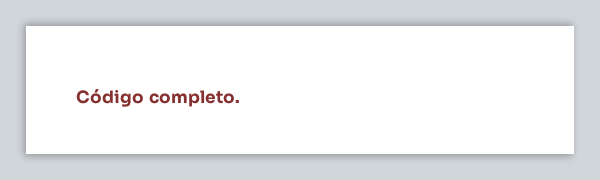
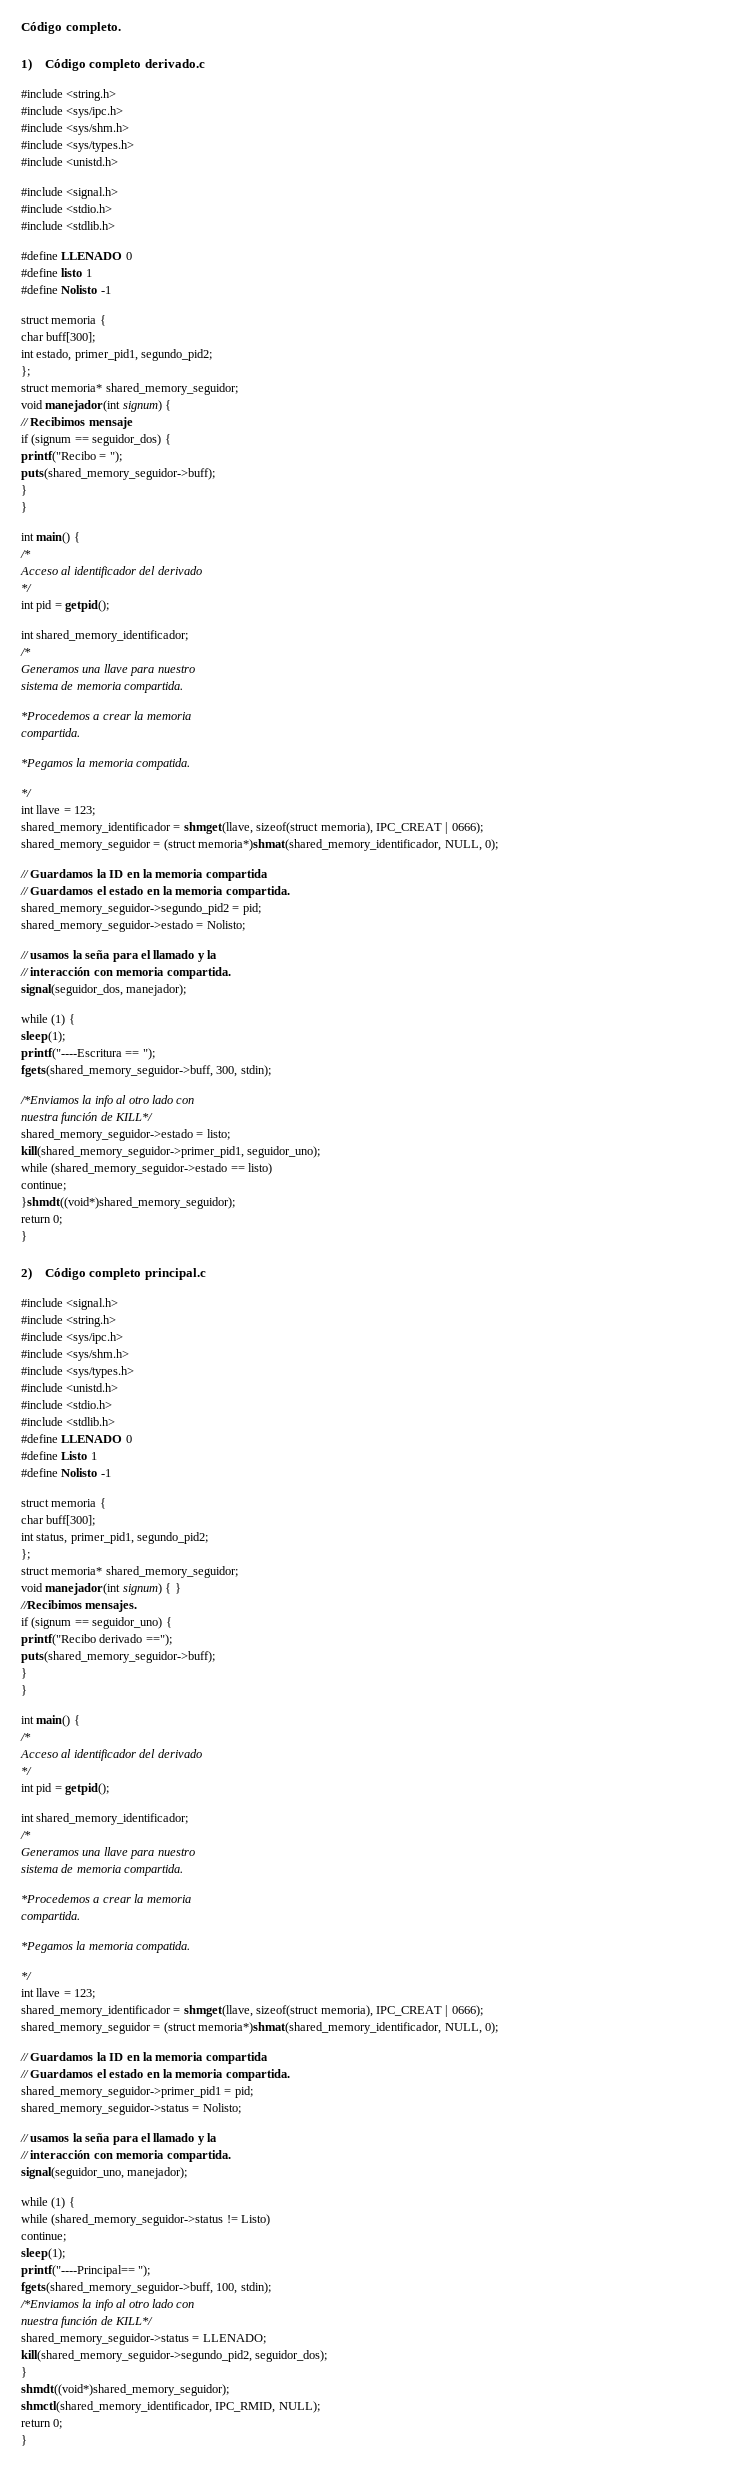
(240, 98) none -> [21,58,205,71] [21,89,117,101] [21,106,124,118] [21,123,130,135] [21,140,135,152] [21,157,119,166] [21,187,119,199] [21,204,113,213] [21,221,116,230] [21,251,132,260] [21,268,92,277] [21,285,111,294] [21,315,106,326] [21,332,96,343] [21,349,213,361] [21,366,30,377] [21,383,238,395] [21,400,172,412] [20,417,133,429] [21,434,171,446] [21,451,122,463] [21,468,215,480] [21,485,27,496] [21,502,27,513] [21,532,80,544] [20,550,31,558] [20,566,202,578] [21,584,32,592] [21,600,110,612] [21,630,189,642] [20,648,31,656] [21,664,195,676] [21,681,184,693] [21,711,191,720] [21,728,80,740] [21,758,191,770] [21,789,32,797] [21,805,96,816] [21,822,483,834] [21,839,498,851] [20,869,268,881] [20,886,290,898] [21,903,261,915] [21,920,245,932] [20,950,217,962] [20,967,231,979] [21,984,187,996] [21,1014,75,1026] [21,1031,65,1043] [21,1048,155,1060] [21,1065,271,1077] [20,1095,195,1107] [21,1112,154,1124] [21,1129,230,1141] [21,1146,321,1158] [21,1163,273,1175] [21,1181,66,1191] [21,1197,235,1209] [21,1215,63,1225] [21,1231,27,1242] [21,1267,206,1280] [21,1298,119,1310] [21,1315,117,1327] [21,1332,124,1344] [21,1349,130,1361] [21,1366,135,1378] [21,1383,119,1392] [21,1400,113,1409] [21,1417,116,1426] [21,1434,132,1443] [21,1451,97,1460] [21,1468,111,1477] [21,1498,106,1509] [21,1515,96,1526] [21,1532,209,1544] [21,1549,30,1560] [21,1566,238,1578] [21,1583,181,1595] [20,1600,138,1612] [21,1617,172,1629] [21,1634,172,1646] [21,1651,215,1663] [21,1668,27,1679] [21,1685,27,1696] [21,1715,80,1727] [20,1733,31,1741] [20,1749,202,1761] [21,1767,32,1775] [21,1783,110,1795] [21,1813,189,1825] [20,1831,31,1839] [21,1847,195,1859] [21,1864,184,1876] [21,1894,191,1903] [21,1911,80,1923] [21,1941,191,1953] [21,1972,32,1980] [21,1988,96,1999] [21,2005,483,2017] [21,2022,498,2034] [20,2052,268,2064] [20,2069,290,2081] [21,2086,253,2098] [21,2103,241,2115] [20,2133,217,2145] [20,2150,231,2162] [21,2167,188,2179] [21,2197,75,2209] [21,2214,271,2226] [21,2232,66,2242] [21,2248,65,2260] [21,2265,151,2277] [21,2282,271,2294] [20,2299,195,2311] [21,2316,154,2328] [21,2333,266,2345] [21,2350,328,2362] [21,2367,27,2378] [21,2384,229,2396] [21,2401,320,2413] [21,2419,63,2429] [21,2435,27,2446] // 1) Código completo derivado.c // #include <string.h> // #include <sys/ipc.h> // #include <sys/shm.h> // #include <sys/types.h> // #include <unistd.h> // #include <signal.h> // #include <stdio.h> // #include <stdlib.h> // #define LLENADO 0 // #define listo 1 // #define Nolisto -1 // struct memoria { // char buff[300]; // int estado, primer_pid1, segundo_pid2; // }; // struct memoria* shared_memory_seguidor; // void manejador(int signum) { // // Recibimos mensaje // if (signum == seguidor_dos) { // printf("Recibo = "); // puts(shared_memory_seguidor->buff); // } // } // int main() { // /* // Acceso al identificador del derivado // */ // int pid = getpid(); // int shared_memory_identificador; // /* // Generamos una llave para nuestro // sistema de memoria compartida. // *Procedemos a crear la memoria // compartida. // *Pegamos la memoria compatida. // */ // int llave = 123; // shared_memory_identificador = shmget(llave, sizeof(struct memoria), IPC_CREAT | 0666); // shared_memory_seguidor = (struct memoria*)shmat(shared_memory_identificador, NULL, 0); // // Guardamos la ID en la memoria compartida // // Guardamos el estado en la memoria compartida. // shared_memory_seguidor->segundo_pid2 = pid; // shared_memory_seguidor->estado = Nolisto; // // usamos la seña para el llamado y la // // interacción con memoria compartida. // signal(seguidor_dos, manejador); // while (1) { // sleep(1); // printf("----Escritura == "); // fgets(shared_memory_seguidor->buff, 300, stdin); // /*Enviamos la info al otro lado con // nuestra función de KILL*/ // shared_memory_seguidor->estado = listo; // kill(shared_memory_seguidor->primer_pid1, seguidor_uno); // while (shared_memory_seguidor->estado == listo) // continue; // }shmdt((void*)shared_memory_seguidor); // return 0; // } // 2) Código completo principal.c // #include <signal.h> // #include <string.h> // #include <sys/ipc.h> // #include <sys/shm.h> // #include <sys/types.h> // #include <unistd.h> // #include <stdio.h> // #include <stdlib.h> // #define LLENADO 0 // #define Listo 1 // #define Nolisto -1 // struct memoria { // char buff[300]; // int status, primer_pid1, segundo_pid2; // }; // struct memoria* shared_memory_seguidor; // void manejador(int signum) { } // //Recibimos mensajes. // if (signum == seguidor_uno) { // printf("Recibo derivado =="); // puts(shared_memory_seguidor->buff); // } // } // int main() { // /* // Acceso al identificador del derivado // */ // int pid = getpid(); // int shared_memory_identificador; // /* // Generamos una llave para nuestro // sistema de memoria compartida. // *Procedemos a crear la memoria // compartida. // *Pegamos la memoria compatida. // */ // int llave = 123; // shared_memory_identificador = shmget(llave, sizeof(struct memoria), IPC_CREAT | 0666); // shared_memory_seguidor = (struct memoria*)shmat(shared_memory_identificador, NULL, 0); // // Guardamos la ID en la memoria compartida // // Guardamos el estado en la memoria compartida. // shared_memory_seguidor->primer_pid1 = pid; // shared_memory_seguidor->status = Nolisto; // // usamos la seña para el llamado y la // // interacción con memoria compartida. // signal(seguidor_uno, manejador); // while (1) { // while (shared_memory_seguidor->status != Listo) // continue; // sleep(1); // printf("----Principal== "); // fgets(shared_memory_seguidor->buff, 100, stdin); // /*Enviamos la info al otro lado con // nuestra función de KILL*/ // shared_memory_seguidor->status = LLENADO; // kill(shared_memory_seguidor->segundo_pid2, seguidor_dos); // } // shmdt((void*)shared_memory_seguidor); // shmctl(shared_memory_identificador, IPC_RMID, NULL); // return 0; // }

